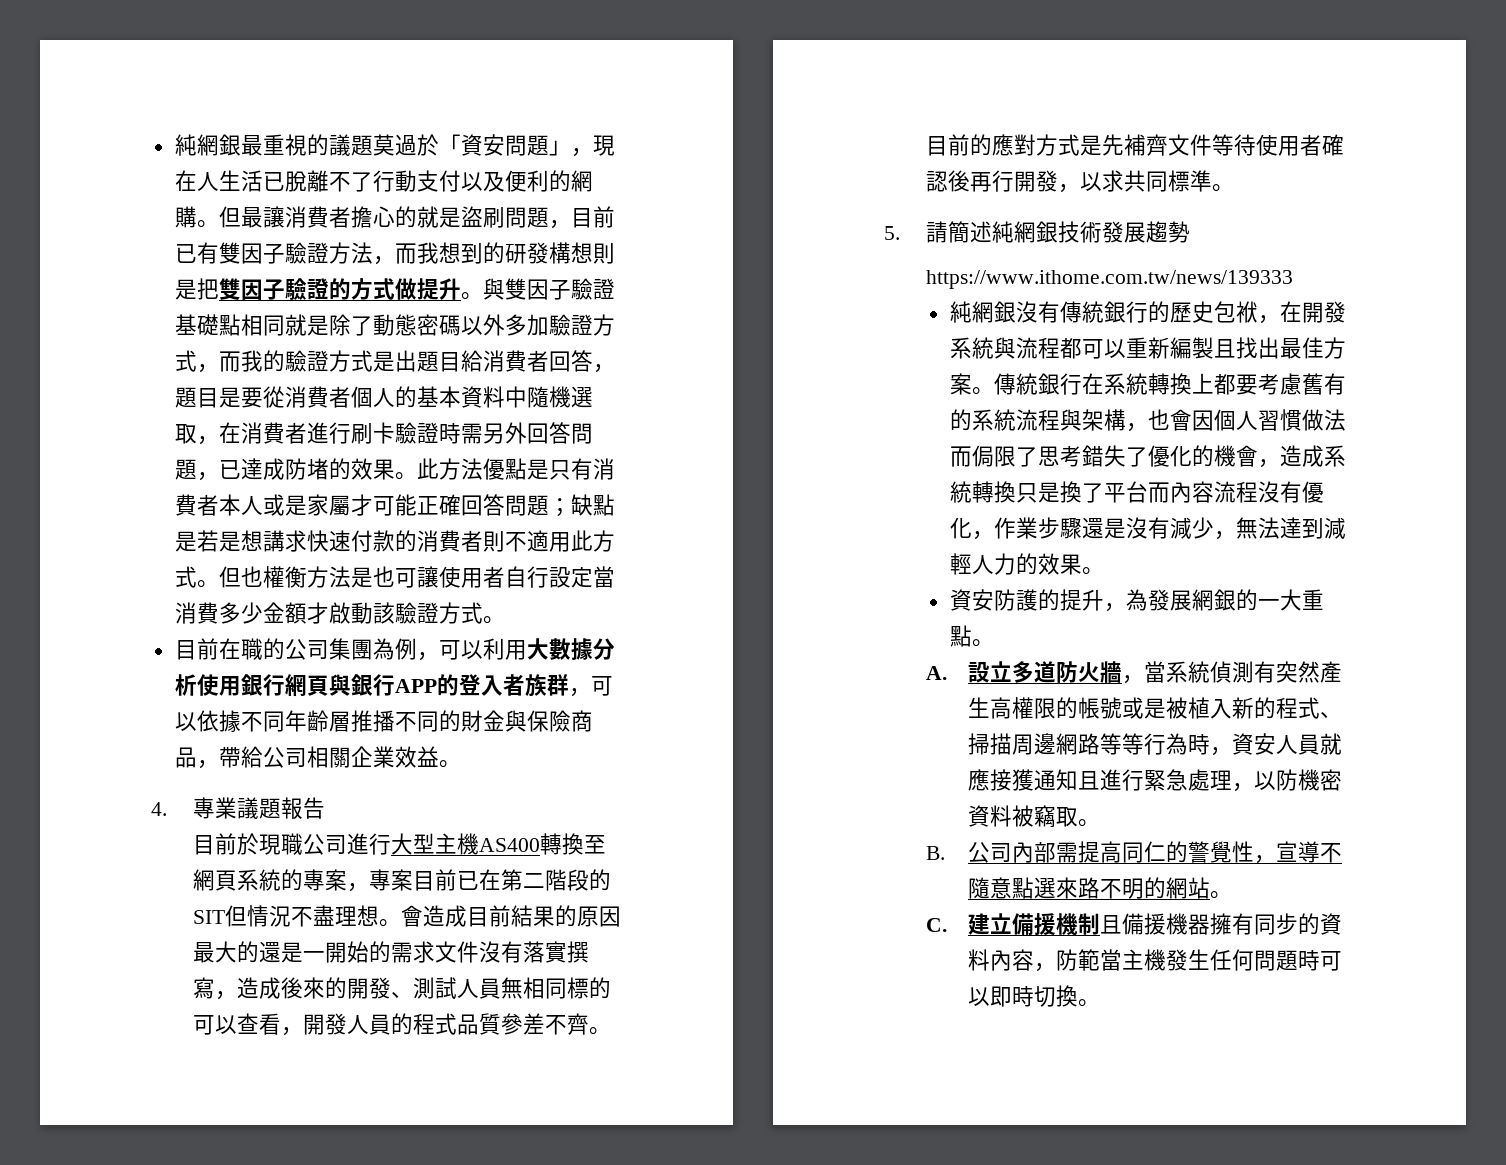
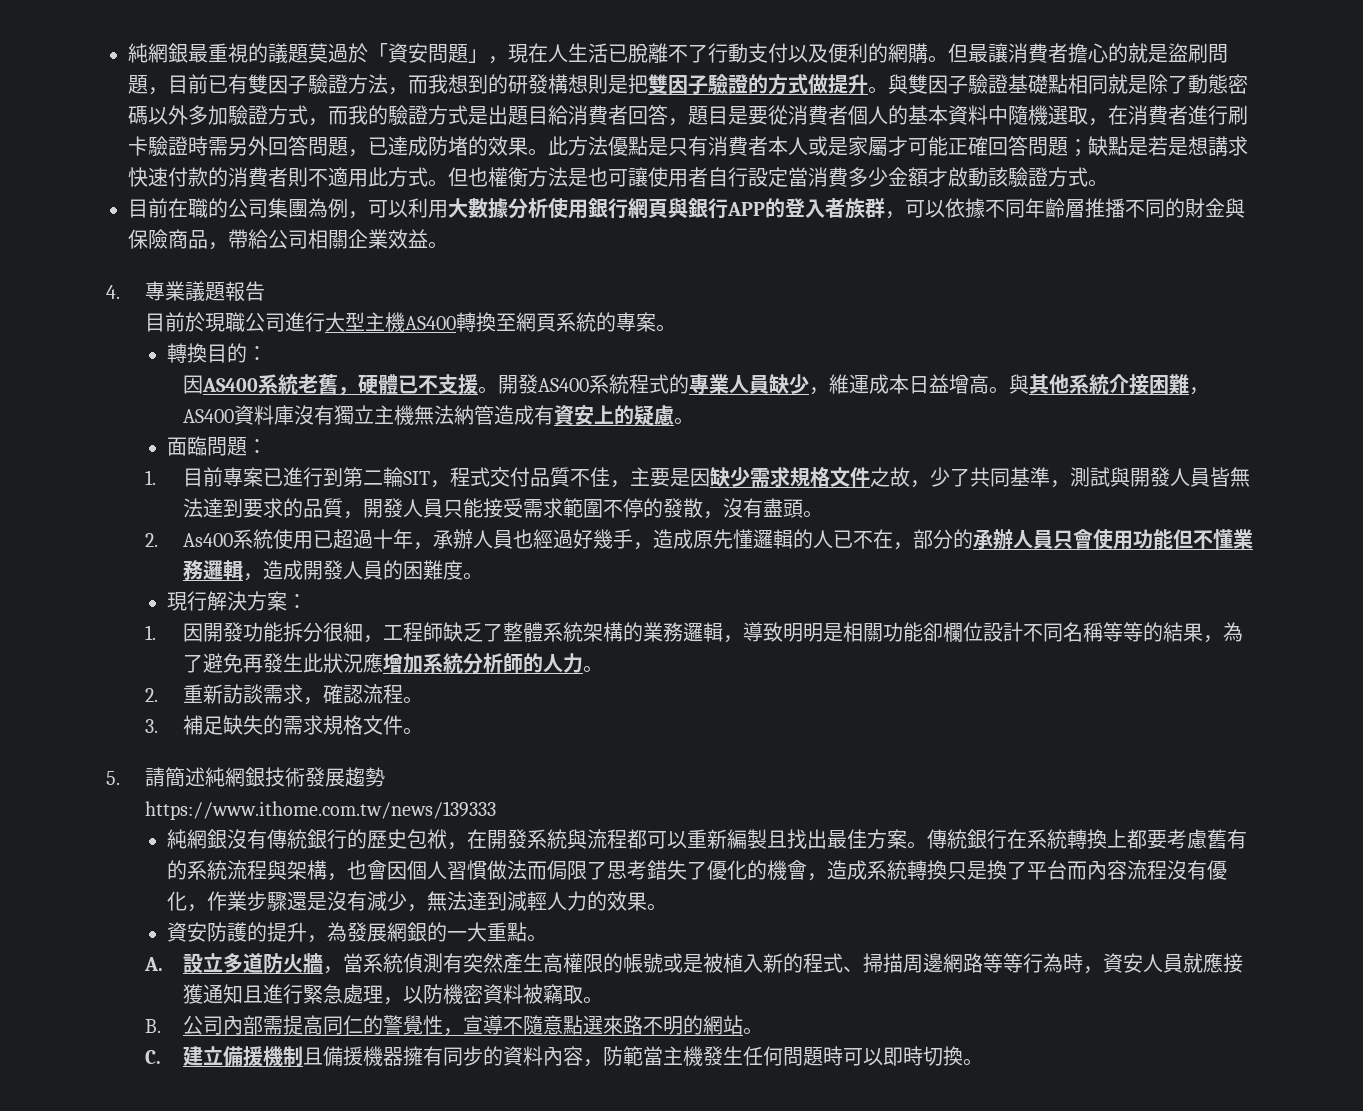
[346,869,611,892] [192,905,621,927] [192,941,589,963] [192,977,611,1000] [192,1013,611,1036] [925,134,1344,156] [925,170,1212,193] ，專案目前已在第二階段的SIT但情況不盡理想。會造成目前結果的原因最大的還是一開始的需求文件沒有落實撰寫，造成後來的開發、測試人員無相同標的可以查看，開發人員的程式品質參差不齊。目前的應對方式是先補齊文件等待使用者確認後再行開發，以求共同標準 -> [655,324,676,332] [166,343,267,363] [183,374,1210,395] [183,405,695,426] [166,436,267,456] [144,467,1251,488] [183,498,824,519] [144,529,1254,550] [183,560,484,581] [166,591,307,611] [144,622,1244,643] [183,653,604,674] [144,684,424,705] [144,715,404,735] 。 // 轉換目的： // 因AS400系統老舊，硬體已不支援。開發AS400系統程式的專業人員缺少，維運成本日益增高。與其他系統介接困難，AS400資料庫沒有獨立主機無法納管造成有資安上的疑慮。 // 面臨問題： // 1.目前專案已進行到第二輪SIT，程式交付品質不佳，主要是因缺少需求規格文件之故，少了共同基準，測試與開發人員皆無法達到要求的品質，開發人員只能接受需求範圍不停的發散，沒有盡頭。 // 2. As400系統使用已超過十年，承辦人員也經過好幾手，造成原先懂邏輯的人已不在，部分的承辦人員只會使用功能但不懂業務邏輯，造成開發人員的困難度。 // 現行解決方案： // 1.因開發功能拆分很細，工程師缺乏了整體系統架構的業務邏輯，導致明明是相關功能卻欄位設計不同名稱等等的結果，為了避免再發生此狀況應增加系統分析師的人力。 // 2.重新訪談需求，確認流程。 // 3.補足缺失的需求規格文件

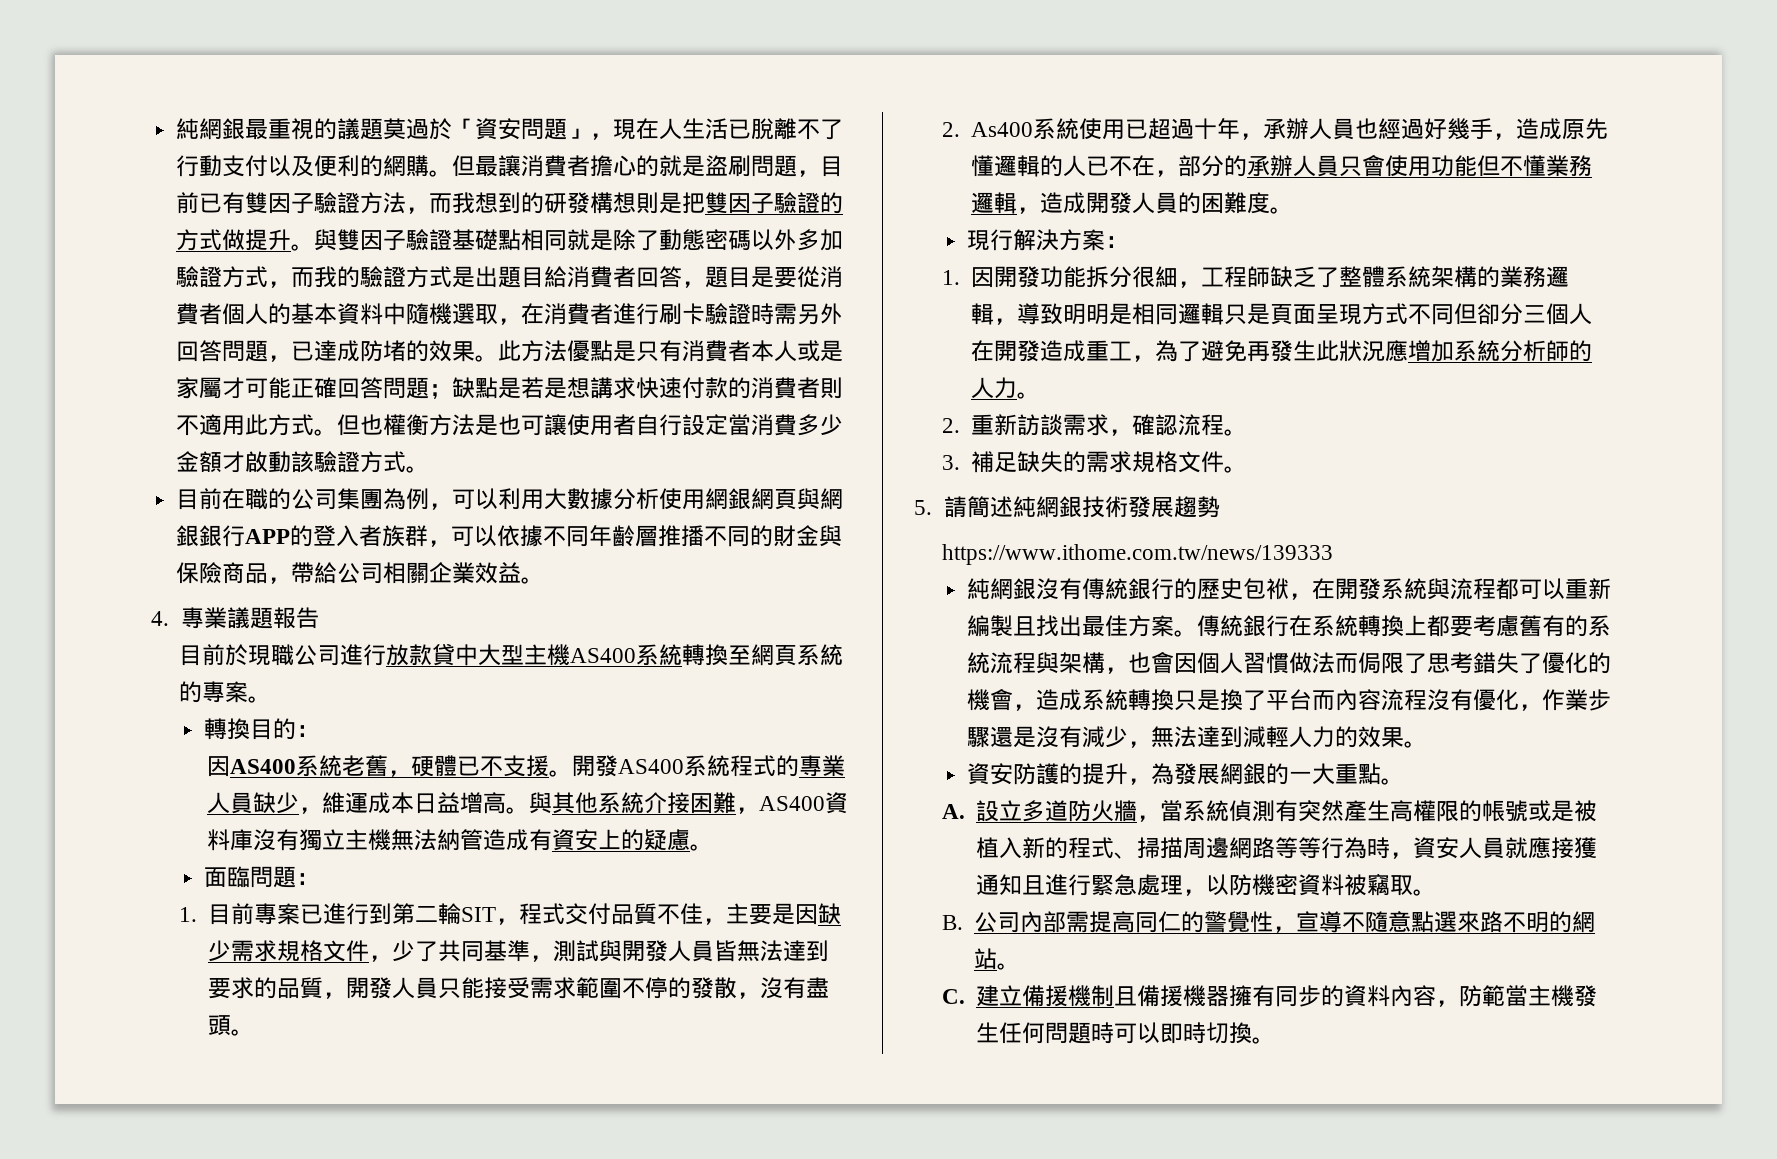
[588,198,688,219] 銀行網頁與 -> [705,488,844,510] [176,525,200,546] 網銀網頁與網銀
(325, 322) none -> [385,643,478,666] 放款貸中
(456, 323) none -> [635,644,682,666] 系統
[870,467,911,487] 之故 -> (370, 951) none
[863,622,1204,642] 關功能卻欄位設計不同名稱等等的結果 -> [1155,303,1593,325] [971,340,1133,362] 同邏輯只是頁面呈現方式不同但卻分三個人在開發造成重工

